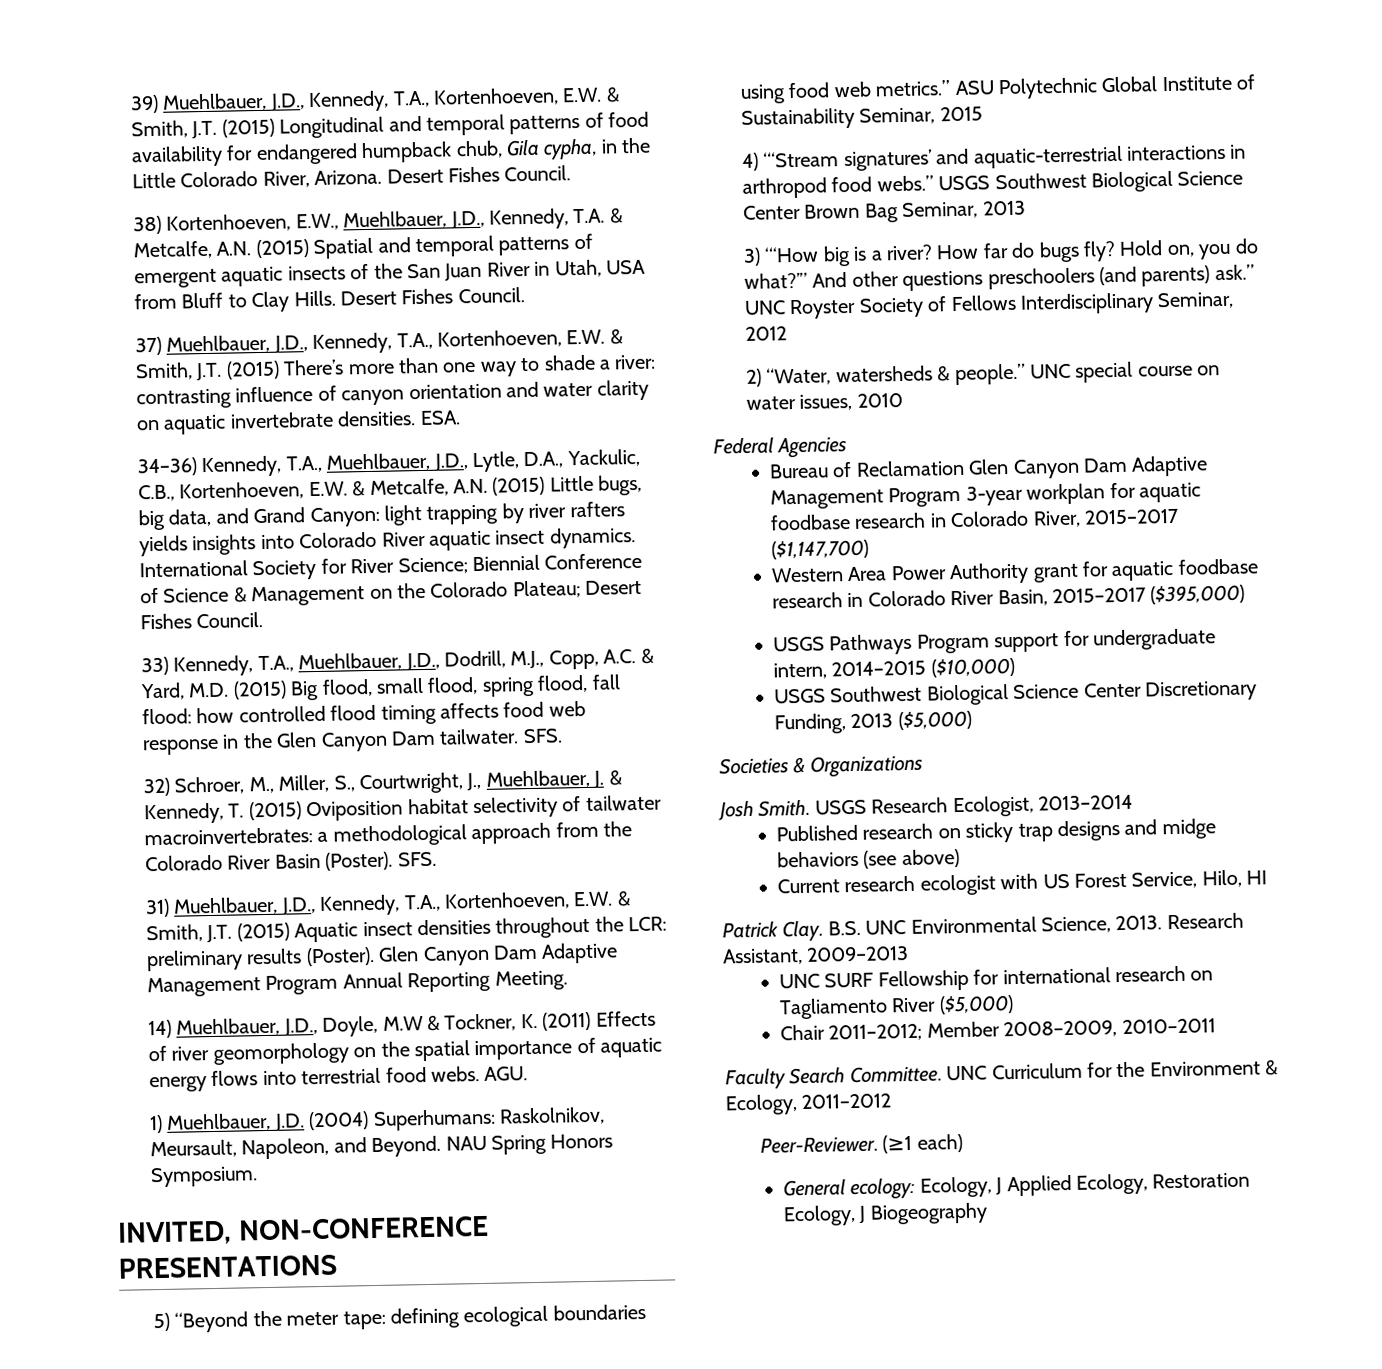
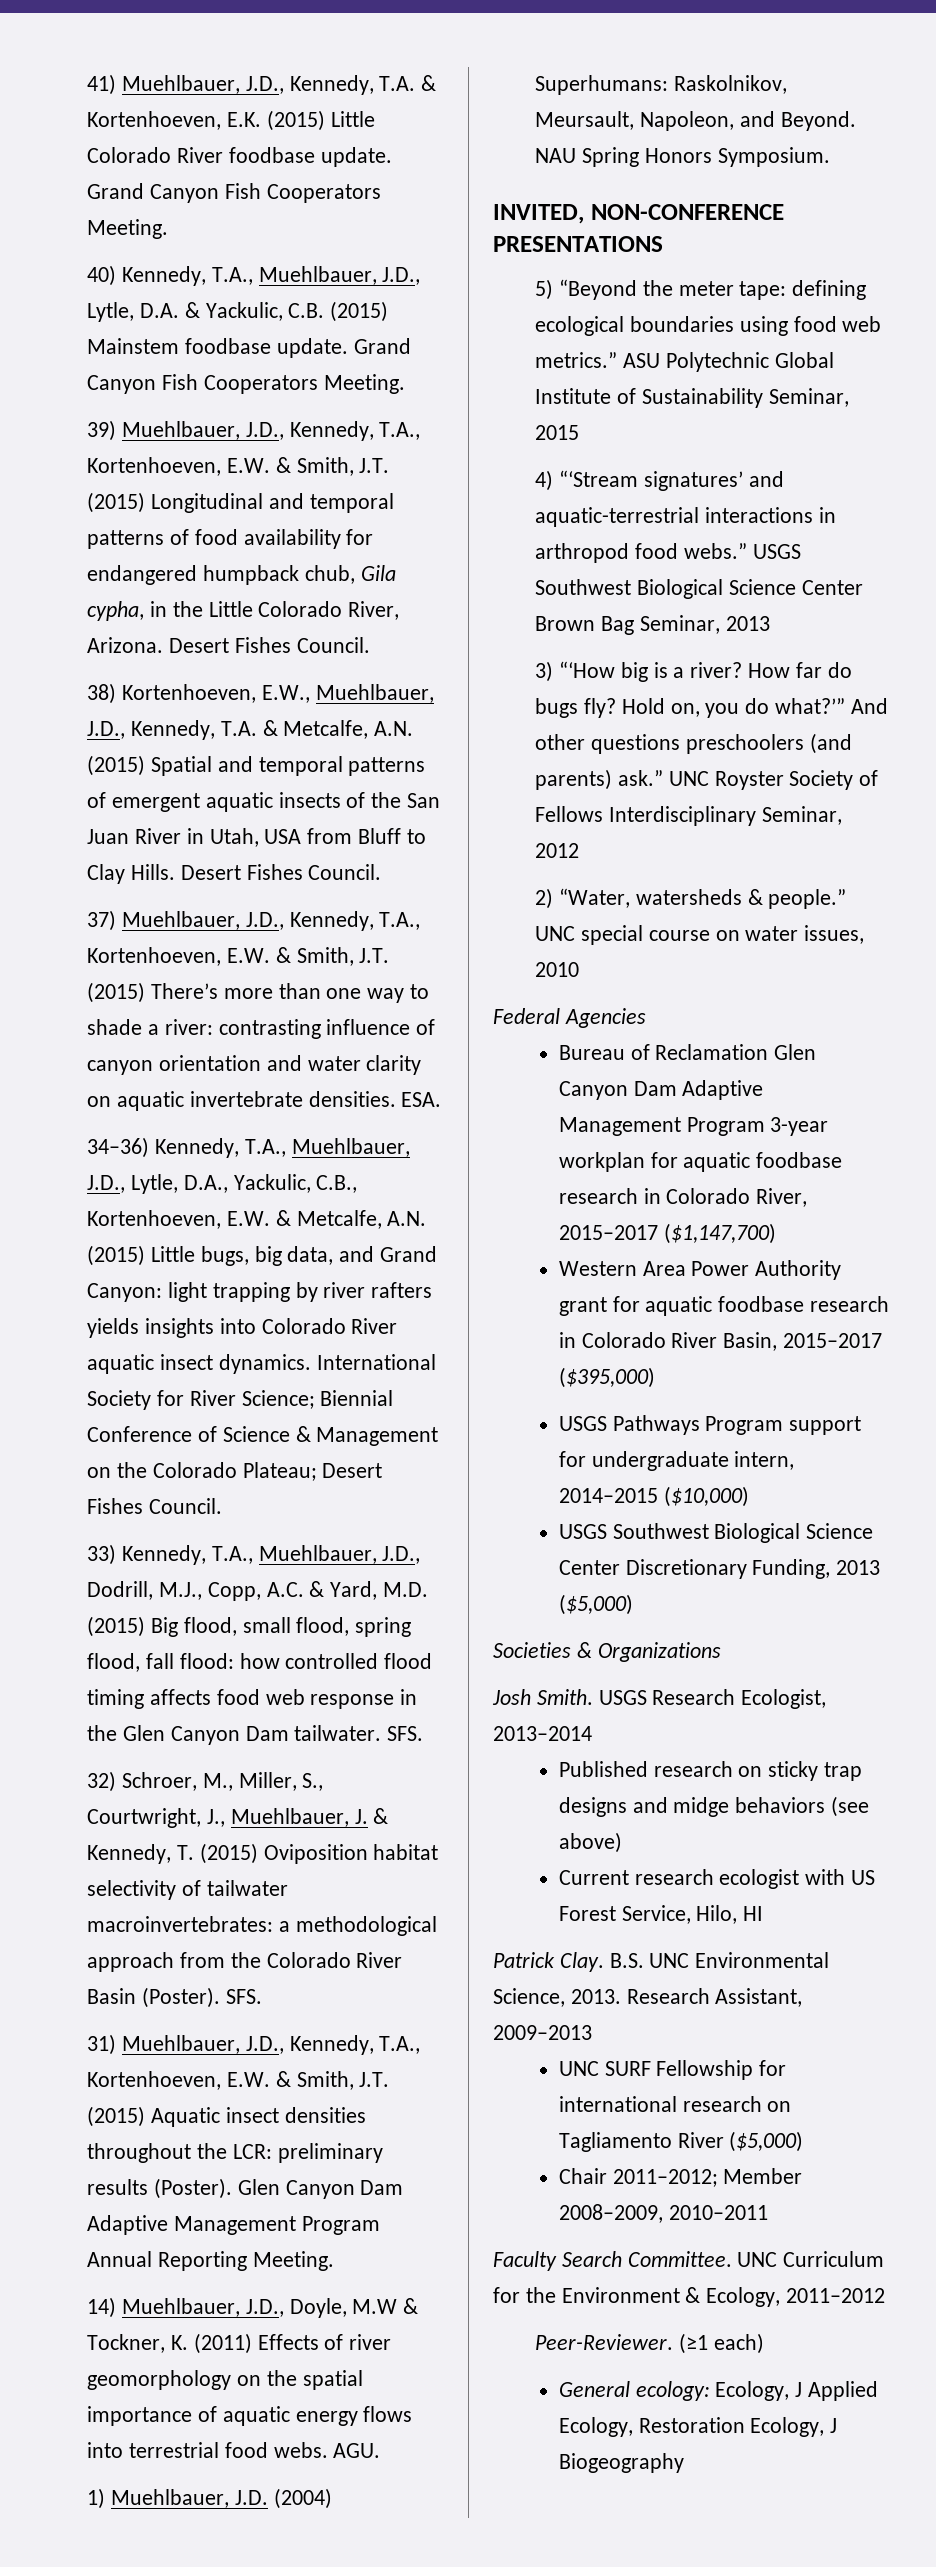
(130, 104) none -> [87,74,437,95] [87,110,375,131] [87,147,392,167] [87,183,381,203] [87,219,169,239] [87,265,421,286] [87,301,389,322] [87,338,411,358] [87,374,405,394] 41) Muehlbauer, J.D., Kennedy, T.A. & Kortenhoeven, E.K. (2015) Little Colorado River foodbase update. Grand Canyon Fish Cooperators Meeting. // 40) Kennedy, T.A., Muehlbauer, J.D., Lytle, D.A. & Yackulic, C.B. (2015) Mainstem foodbase update. Grand Canyon Fish Cooperators Meeting. //

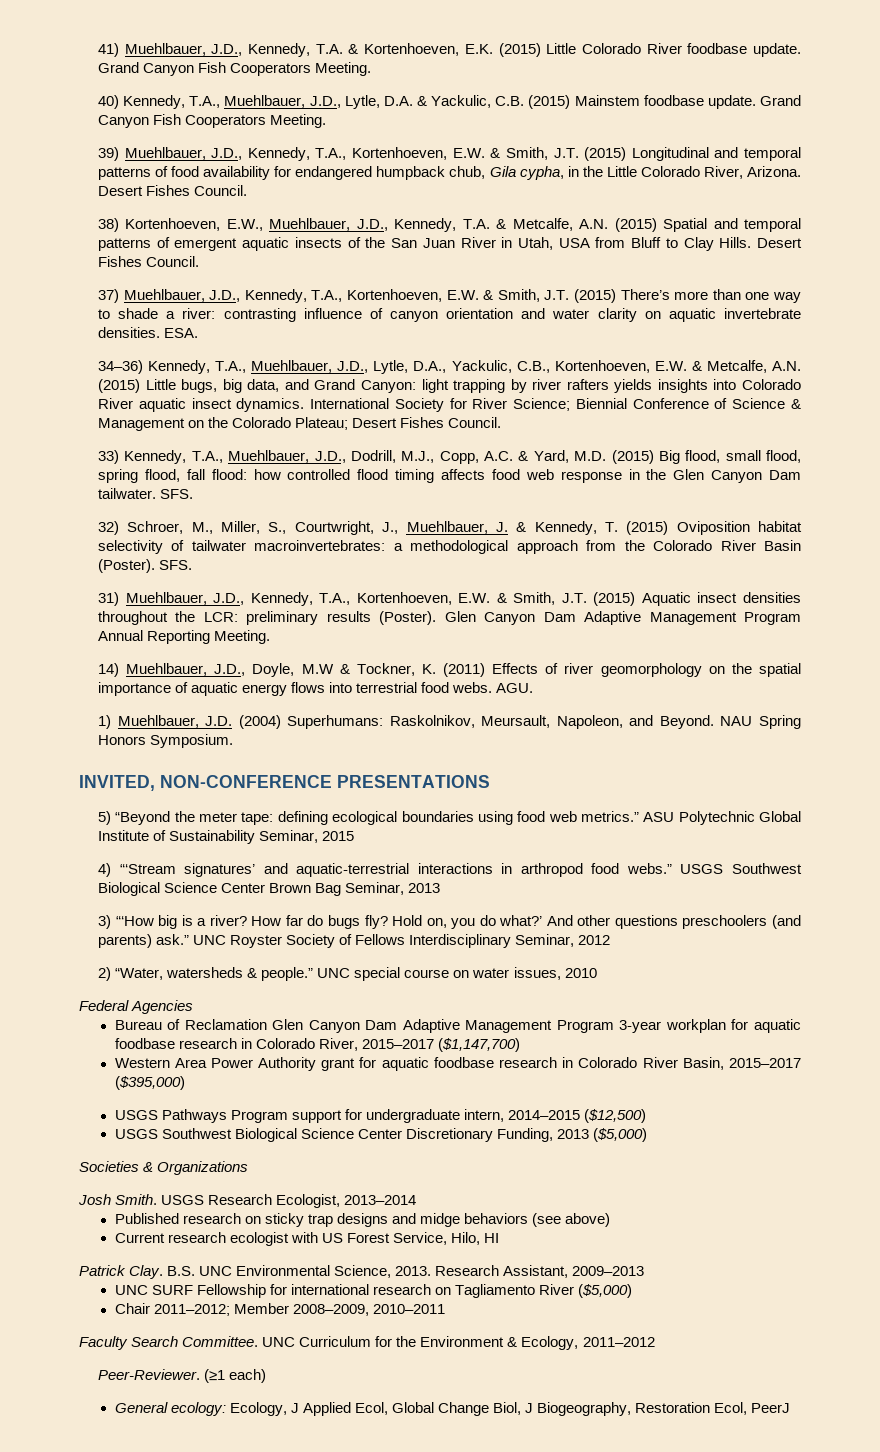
[775,698,846,714] what?’” -> [499,915,543,926] what?’
[663,1486,749,1507] ($10,000) -> [583,1109,646,1123] ($12,500)
[558,2417,838,2437] [558,2453,684,2473] Ecology, Restoration Ecology, J Biogeography -> [354,1402,791,1416] Ecol, Global Change Biol, J Biogeography, Restoration Ecol, PeerJ

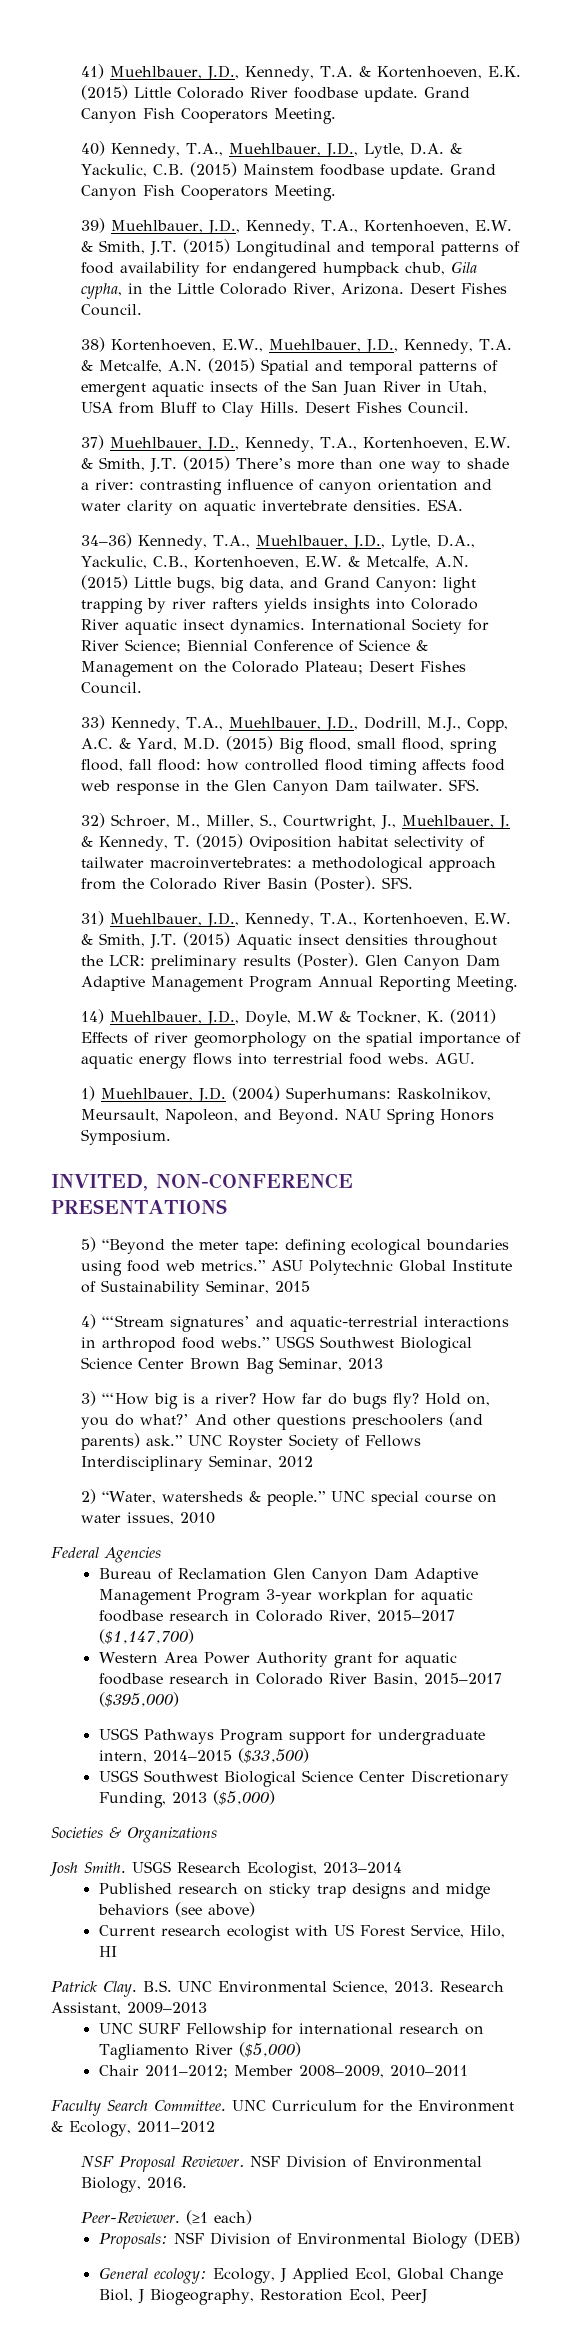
[583,1109,646,1123] ($12,500) -> [237,1748,309,1763] ($33,500)
[97,1369,267,1383] Peer-Reviewer. (≥1 each) -> [81,2155,483,2172] [81,2177,188,2193] [81,2210,253,2225] [98,2231,520,2249] NSF Proposal Reviewer. NSF Division of Environmental Biology, 2016. // Peer-Reviewer. (≥1 each) // Proposals: NSF Division of Environmental Biology (DEB)

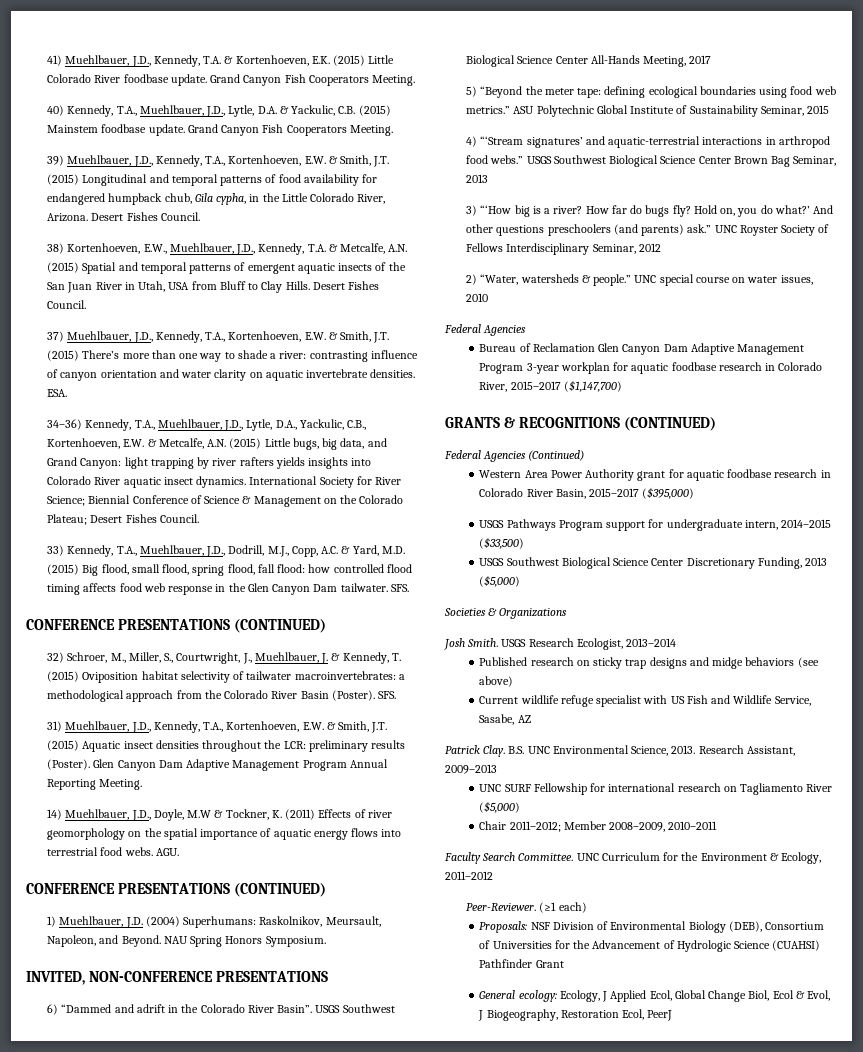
(481, 785) none -> [26,619,327,633] // CONFERENCE PRESENTATIONS (CONTINUED)
(476, 1058) none -> [26,883,327,897] // CONFERENCE PRESENTATIONS (CONTINUED)
(227, 1206) none -> [47,1004,395,1015] [466,55,712,67] // 6) “Dammed and adrift in the Colorado River Basin”. USGS Southwest Biological Science Center All-Hands Meeting, 2017
(194, 1636) none -> [445,417,717,431] [444,450,585,462] // GRANTS & RECOGNITIONS (CONTINUED) // Federal Agencies (Continued)
[160,1924,505,1941] [98,1946,117,1957] research ecologist with US Forest Service, Hilo, HI -> [520,695,811,707] [479,714,531,725] wildlife refuge specialist with US Fish and Wildlife Service, Sasabe, AZ
[81,2155,483,2172] [81,2177,188,2193] // NSF Proposal Reviewer. NSF Division of Environmental Biology, 2016. -> (493, 875) none
[473,2231,520,2246] (DEB) -> [728,921,825,932] [479,940,821,952] [479,959,564,968] (DEB), Consortium of Universities for the Advancement of Hydrologic Science (CUAHSI) Pathfinder Grant
(133, 2295) none -> [772,990,830,1001] Ecol & Evol,

